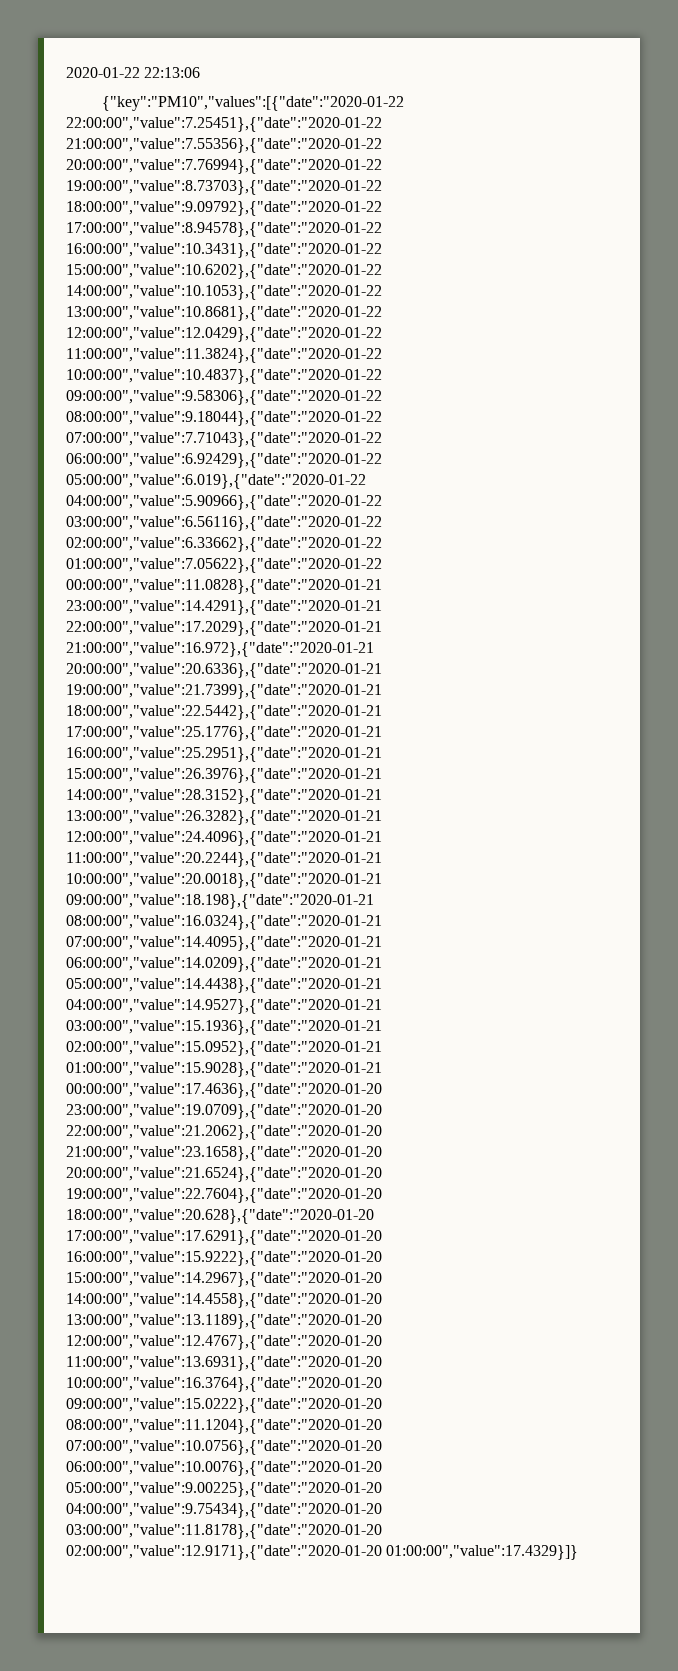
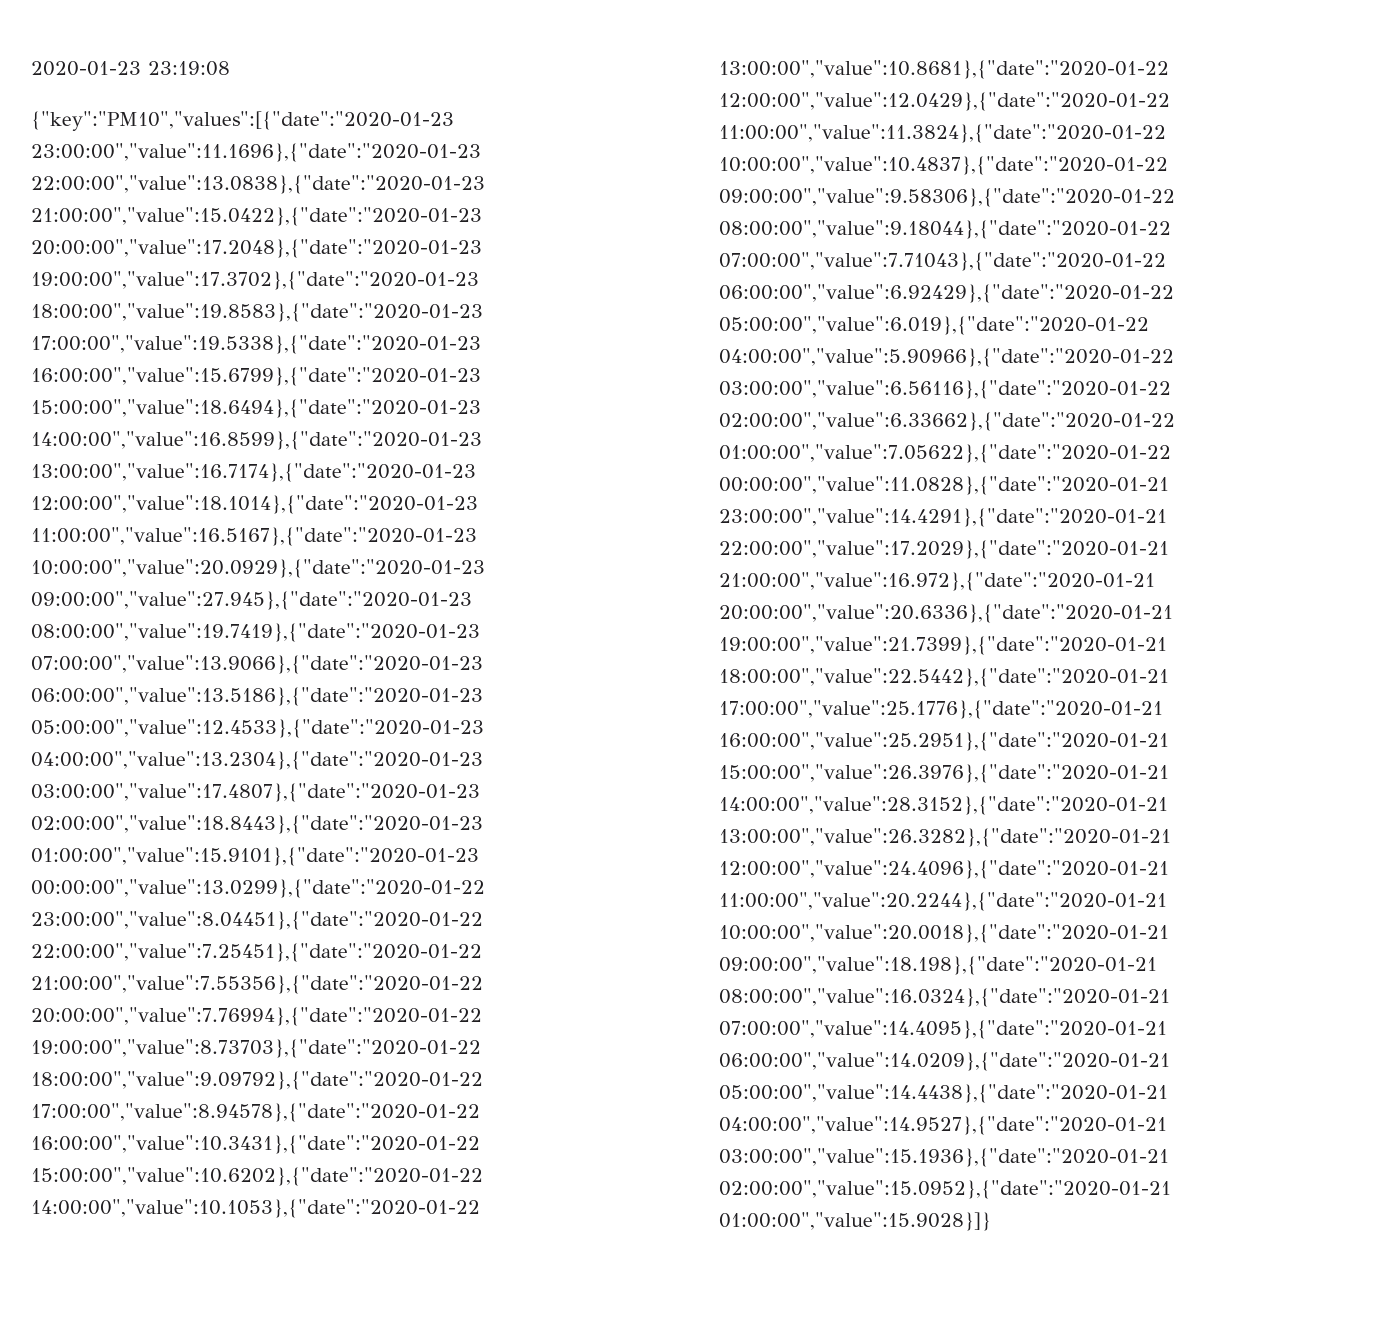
[66,67,201,78] [101,96,404,111] 2020-01-22 22:13:06 // {"key":"PM10","values":[{"date":"2020-01-22 -> [31,61,230,76] [31,111,454,131] [31,143,481,162] [31,175,485,194] [31,207,482,226] [31,239,482,258] [31,271,479,290] [31,303,483,322] [31,335,481,354] [31,367,481,386] [31,399,481,418] [31,431,482,450] [31,463,476,482] [31,495,478,514] [31,527,477,546] [31,559,485,578] [31,591,472,610] [31,623,480,642] [31,655,483,674] [31,687,483,706] [31,719,484,738] [31,751,483,770] [31,783,480,802] [31,815,483,834] [31,847,479,866] [31,879,485,898] [31,911,483,930] 2020-01-23 23:19:08 // {"key":"PM10","values":[{"date":"2020-01-23 23:00:00","value":11.1696},{"date":"2020-01-23 22:00:00","value":13.0838},{"date":"2020-01-23 21:00:00","value":15.0422},{"date":"2020-01-23 20:00:00","value":17.2048},{"date":"2020-01-23 19:00:00","value":17.3702},{"date":"2020-01-23 18:00:00","value":19.8583},{"date":"2020-01-23 17:00:00","value":19.5338},{"date":"2020-01-23 16:00:00","value":15.6799},{"date":"2020-01-23 15:00:00","value":18.6494},{"date":"2020-01-23 14:00:00","value":16.8599},{"date":"2020-01-23 13:00:00","value":16.7174},{"date":"2020-01-23 12:00:00","value":18.1014},{"date":"2020-01-23 11:00:00","value":16.5167},{"date":"2020-01-23 10:00:00","value":20.0929},{"date":"2020-01-23 09:00:00","value":27.945},{"date":"2020-01-23 08:00:00","value":19.7419},{"date":"2020-01-23 07:00:00","value":13.9066},{"date":"2020-01-23 06:00:00","value":13.5186},{"date":"2020-01-23 05:00:00","value":12.4533},{"date":"2020-01-23 04:00:00","value":13.2304},{"date":"2020-01-23 03:00:00","value":17.4807},{"date":"2020-01-23 02:00:00","value":18.8443},{"date":"2020-01-23 01:00:00","value":15.9101},{"date":"2020-01-23 00:00:00","value":13.0299},{"date":"2020-01-22 23:00:00","value":8.04451},{"date":"2020-01-22
[66,1062,382,1077] [66,1083,382,1098] [66,1104,382,1119] [66,1125,382,1140] [66,1146,382,1161] [66,1167,382,1182] [66,1188,382,1203] [66,1209,374,1224] [66,1230,382,1245] [66,1251,382,1266] [66,1272,382,1287] [66,1293,382,1308] [66,1314,382,1329] [66,1335,382,1350] [66,1356,382,1371] [66,1377,382,1392] [66,1398,382,1413] [66,1419,382,1434] [66,1440,382,1455] [66,1461,382,1476] [66,1482,382,1497] [66,1503,382,1518] [66,1524,382,1539] [66,1545,579,1560] 01:00:00","value":15.9028},{"date":"2020-01-21 00:00:00","value":17.4636},{"date":"2020-01-20 23:00:00","value":19.0709},{"date":"2020-01-20 22:00:00","value":21.2062},{"date":"2020-01-20 21:00:00","value":23.1658},{"date":"2020-01-20 20:00:00","value":21.6524},{"date":"2020-01-20 19:00:00","value":22.7604},{"date":"2020-01-20 18:00:00","value":20.628},{"date":"2020-01-20 17:00:00","value":17.6291},{"date":"2020-01-20 16:00:00","value":15.9222},{"date":"2020-01-20 15:00:00","value":14.2967},{"date":"2020-01-20 14:00:00","value":14.4558},{"date":"2020-01-20 13:00:00","value":13.1189},{"date":"2020-01-20 12:00:00","value":12.4767},{"date":"2020-01-20 11:00:00","value":13.6931},{"date":"2020-01-20 10:00:00","value":16.3764},{"date":"2020-01-20 09:00:00","value":15.0222},{"date":"2020-01-20 08:00:00","value":11.1204},{"date":"2020-01-20 07:00:00","value":10.0756},{"date":"2020-01-20 06:00:00","value":10.0076},{"date":"2020-01-20 05:00:00","value":9.00225},{"date":"2020-01-20 04:00:00","value":9.75434},{"date":"2020-01-20 03:00:00","value":11.8178},{"date":"2020-01-20 02:00:00","value":12.9171},{"date":"2020-01-20 01:00:00","value":17.4329}]} -> [719,1212,991,1231] 01:00:00","value":15.9028}]}

